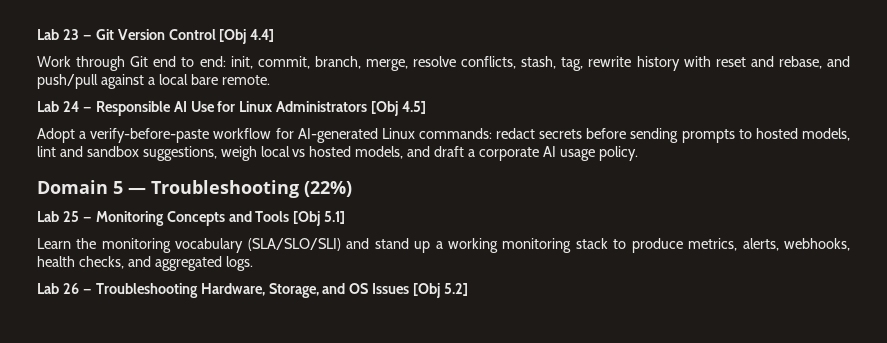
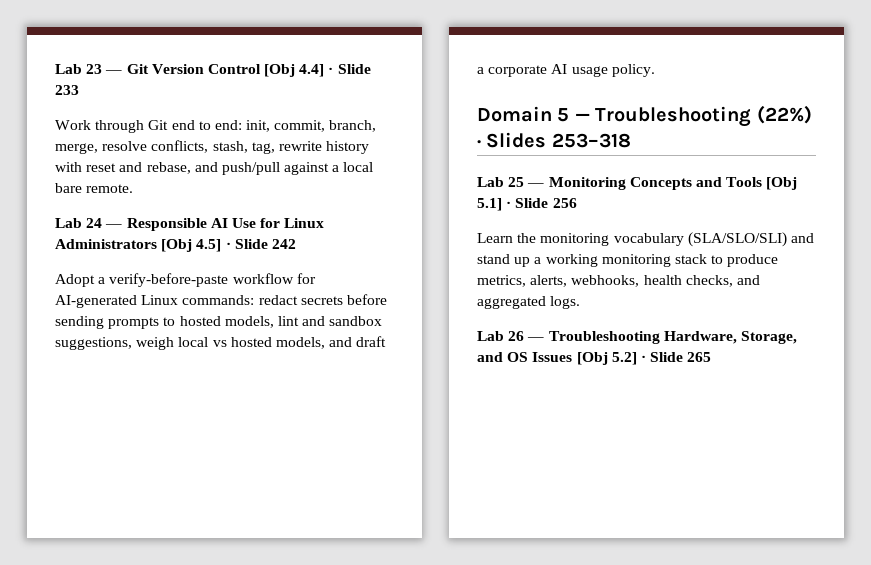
(275, 35) none -> [328,64,371,74] [55,85,79,95] · Slide 233
(427, 107) none -> [225,239,296,249] · Slide 242
(352, 189) none -> [477,132,631,148] · Slides 253–318
(346, 217) none -> [506,198,577,208] · Slide 256
(469, 289) none -> [640,352,712,362] · Slide 265

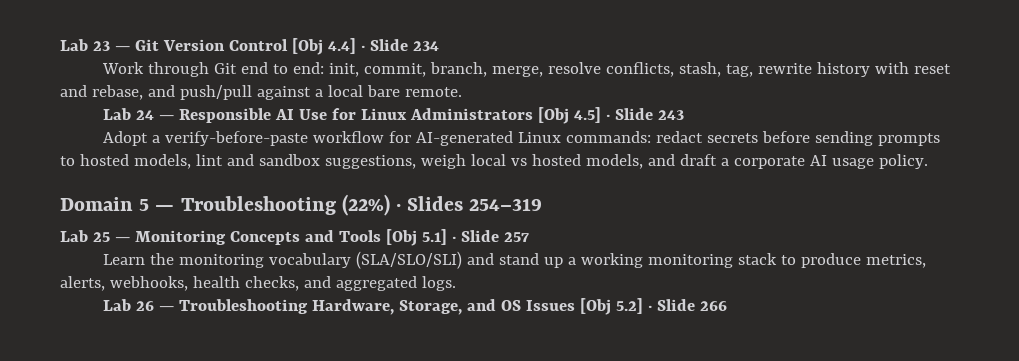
[55,85,79,95] 233 -> [412,41,439,51] 234
[271,239,296,249] 242 -> [657,110,684,120] 243
[551,133,631,148] 253–318 -> [469,198,543,211] 254–319
[552,198,577,208] 256 -> [503,232,529,242] 257
[687,352,712,362] 265 -> [699,301,727,311] 266

